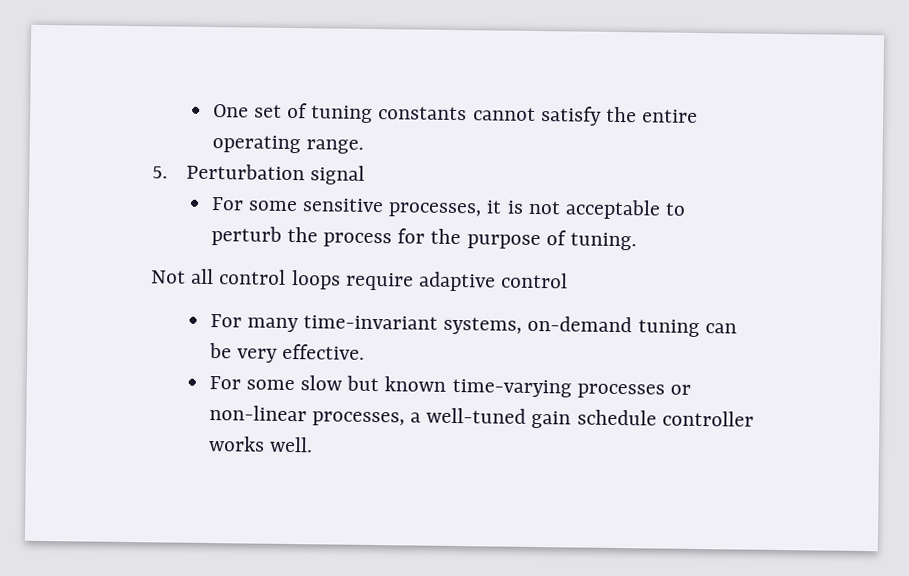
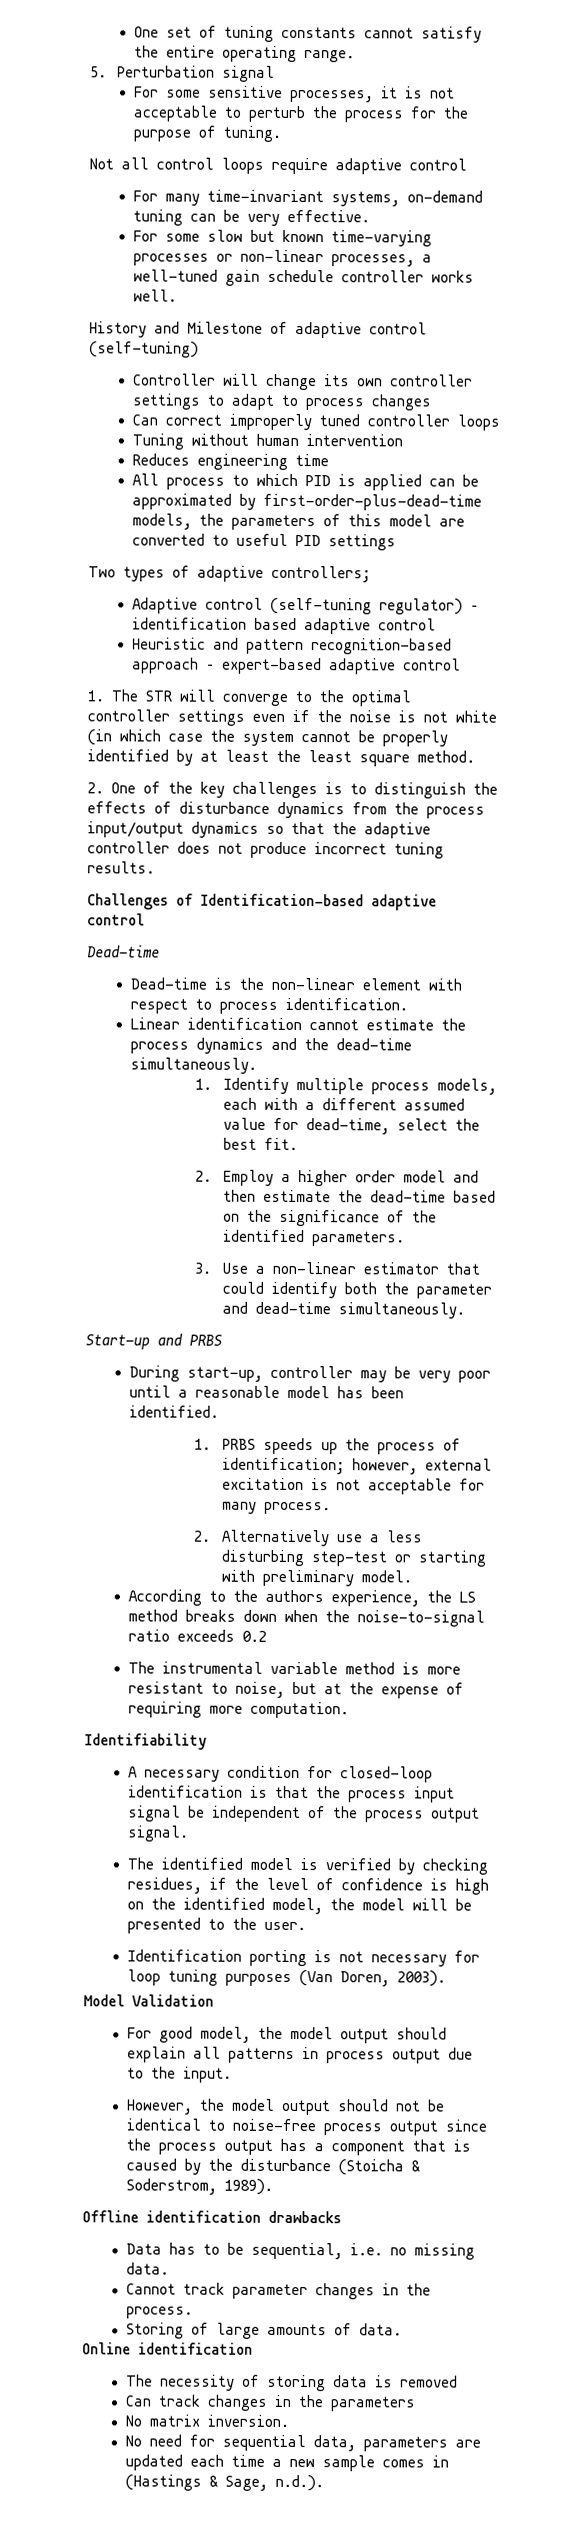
(313, 444) none -> [89,321,427,339] [89,341,199,358] [132,373,473,391] [131,393,432,411] [131,413,500,431] [131,433,403,450] [131,453,329,470] [131,473,479,491] [131,493,482,511] [131,513,465,531] [131,533,396,551] [88,565,371,583] [131,597,479,615] [131,617,436,635] [131,637,452,655] [131,657,461,675] [87,689,412,707] [87,709,497,726] [87,729,448,747] [87,749,475,767] [87,781,498,799] [87,801,485,819] [87,821,431,839] [87,841,444,859] [87,861,155,874] [87,893,437,911] [87,913,145,926] [87,945,160,958] [129,977,462,991] [129,997,408,1014] [129,1017,466,1031] [129,1037,412,1054] [129,1057,257,1074] [195,1077,497,1095] [222,1097,465,1111] [222,1117,480,1135] [222,1137,298,1151] [195,1169,479,1187] [222,1189,496,1203] [222,1209,437,1227] [222,1229,405,1247] [194,1261,481,1275] [221,1281,492,1299] [221,1301,465,1319] [85,1333,222,1350] [128,1365,491,1383] [128,1385,404,1399] [128,1405,219,1418] [194,1437,461,1455] [221,1457,492,1475] [221,1477,485,1495] [221,1501,331,1515] [194,1529,423,1547] [220,1549,487,1567] [220,1569,412,1587] [127,1589,476,1607] [127,1609,485,1627] [127,1629,267,1642] [127,1661,461,1675] [127,1681,464,1699] [127,1701,349,1719] [84,1733,207,1750] [127,1765,433,1783] [127,1785,455,1803] [127,1805,480,1823] [126,1825,189,1842] [126,1857,488,1875] [126,1877,489,1895] [126,1897,472,1915] [126,1917,306,1934] [126,1949,480,1967] [126,1969,446,1987] [83,1994,214,2007] [126,2026,447,2044] [126,2046,473,2064] [126,2066,232,2083] [126,2098,445,2116] [125,2118,488,2136] [125,2138,471,2156] [125,2158,420,2176] [125,2178,273,2195] [82,2210,342,2224] [125,2242,475,2260] [125,2262,169,2275] [125,2282,431,2300] [125,2306,193,2319] [125,2322,402,2339] [82,2342,253,2355] [125,2374,458,2392] [125,2394,416,2412] [124,2414,289,2427] [124,2434,481,2452] [124,2454,449,2472] [124,2474,324,2492] // History and Milestone of adaptive control (self-tuning) // Controller will change its own controller settings to adapt to process changes // Can correct improperly tuned controller loops // Tuning without human intervention // Reduces engineering time // All process to which PID is applied can be approximated by first-order-plus-dead-time models, the parameters of this model are converted to useful PID settings // Two types of adaptive controllers; // Adaptive control (self-tuning regulator) – identification based adaptive control // Heuristic and pattern recognition-based approach – expert-based adaptive control // 1. The STR will converge to the optimal controller settings even if the noise is not white (in which case the system cannot be properly identified by at least the least square method. // 2. One of the key challenges is to distinguish the effects of disturbance dynamics from the process input/output dynamics so that the adaptive controller does not produce incorrect tuning results. // Challenges of Identification-based adaptive control // Dead-time // Dead-time is the non-linear element with respect to process identification. // Linear identification cannot estimate the process dynamics and the dead-time simultaneously. // 1. Identify multiple process models, each with a different assumed value for dead-time, select the best fit. // 2. Employ a higher order model and then estimate the dead-time based on the significance of the identified parameters. // 3. Use a non-linear estimator that could identify both the parameter and dead-time simultaneously. // Start-up and PRBS // During start-up, controller may be very poor until a reasonable model has been identified. // 1. PRBS speeds up the process of identification; however, external excitation is not acceptable for many process. // 2. Alternatively use a less disturbing step-test or starting with preliminary model. // According to the authors experience, the LS method breaks down when the noise-to-signal ratio exceeds 0.2 // The instrumental variable method is more resistant to noise, but at the expense of requiring more computation. // Identifiability // A necessary condition for closed-loop identification is that the process input signal be independent of the process output signal. // The identified model is verified by checking residues, if the level of confidence is high on the identified model, the model will be presented to the user. // Identification porting is not necessary for loop tuning purposes (Van Doren, 2003). // Model Validation // For good model, the model output should explain all patterns in process output due to the input. // However, the model output should not be identical to noise-free process output since the process output has a component that is caused by the disturbance (Stoicha & Soderstrom, 1989). // Offline identification drawbacks // Data has to be sequential, i.e. no missing data. // Cannot track parameter changes in the process. // Storing of large amounts of data. // Online identification // The necessity of storing data is removed // Can track changes in the parameters // No matrix inversion. // No need for sequential data, parameters are updated each time a new sample comes in (Hastings & Sage, n.d.).

